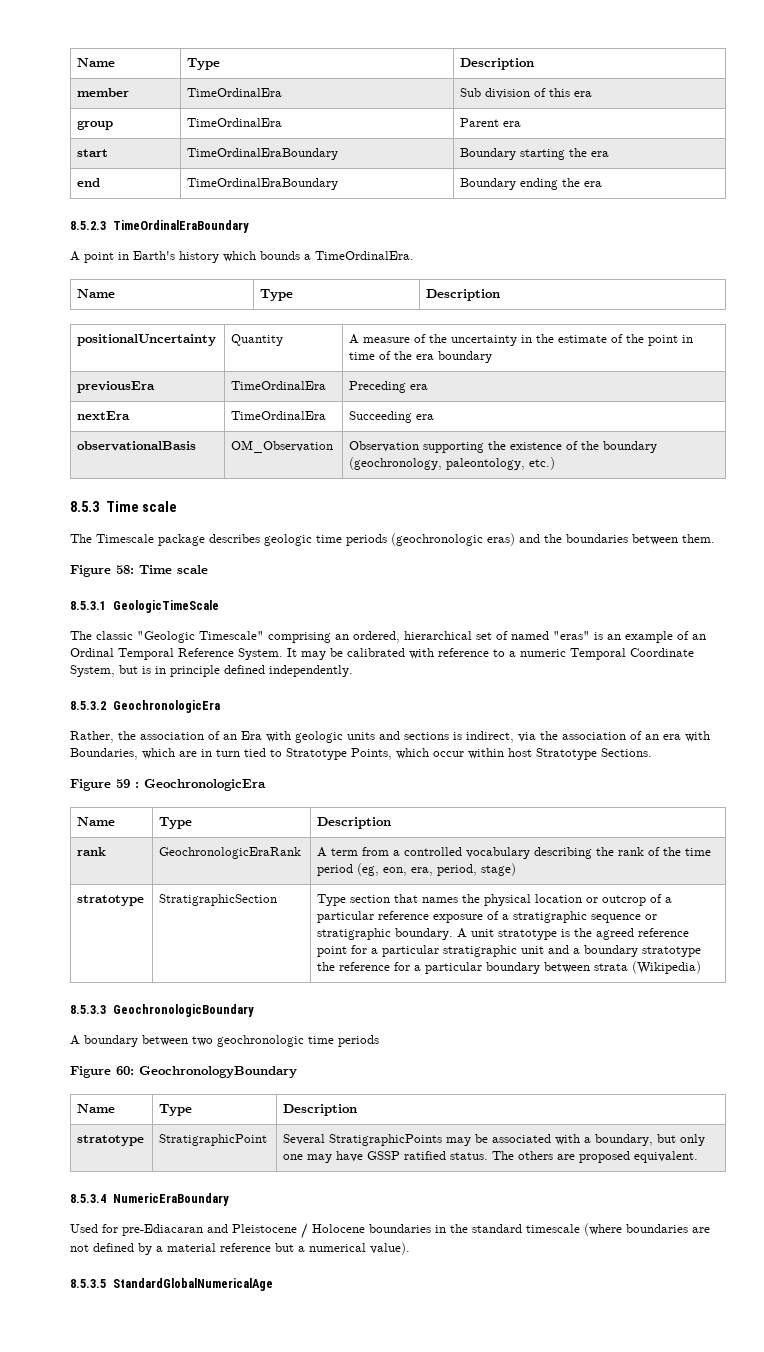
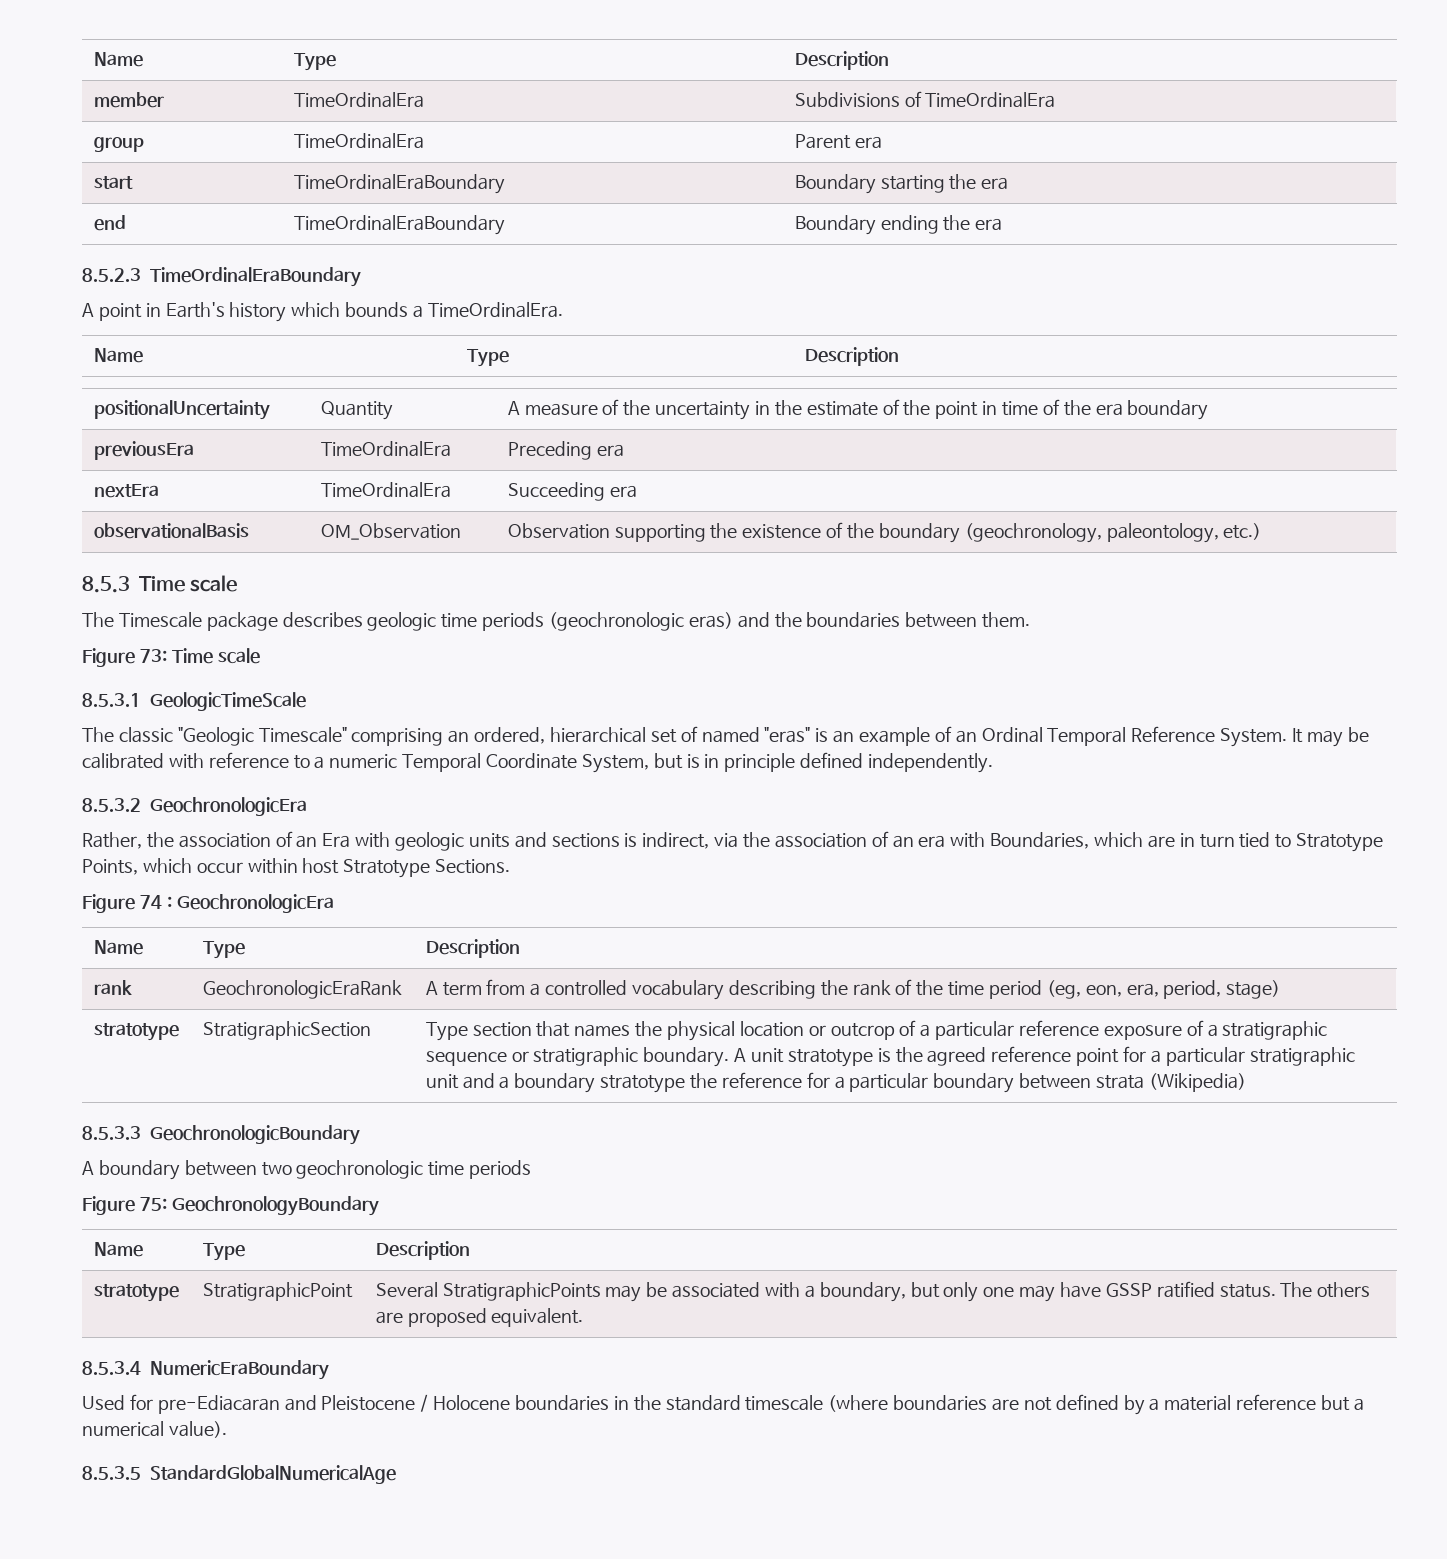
[460,88,593,99] Sub division of this era -> [794,91,1056,108] Subdivisions of TimeOrdinalEra
[116,565,134,574] 58: -> [139,649,167,663] 73:
[116,779,130,788] 59 -> [139,895,162,909] 74
[116,1066,134,1075] 60: -> [139,1197,167,1211] 75:

